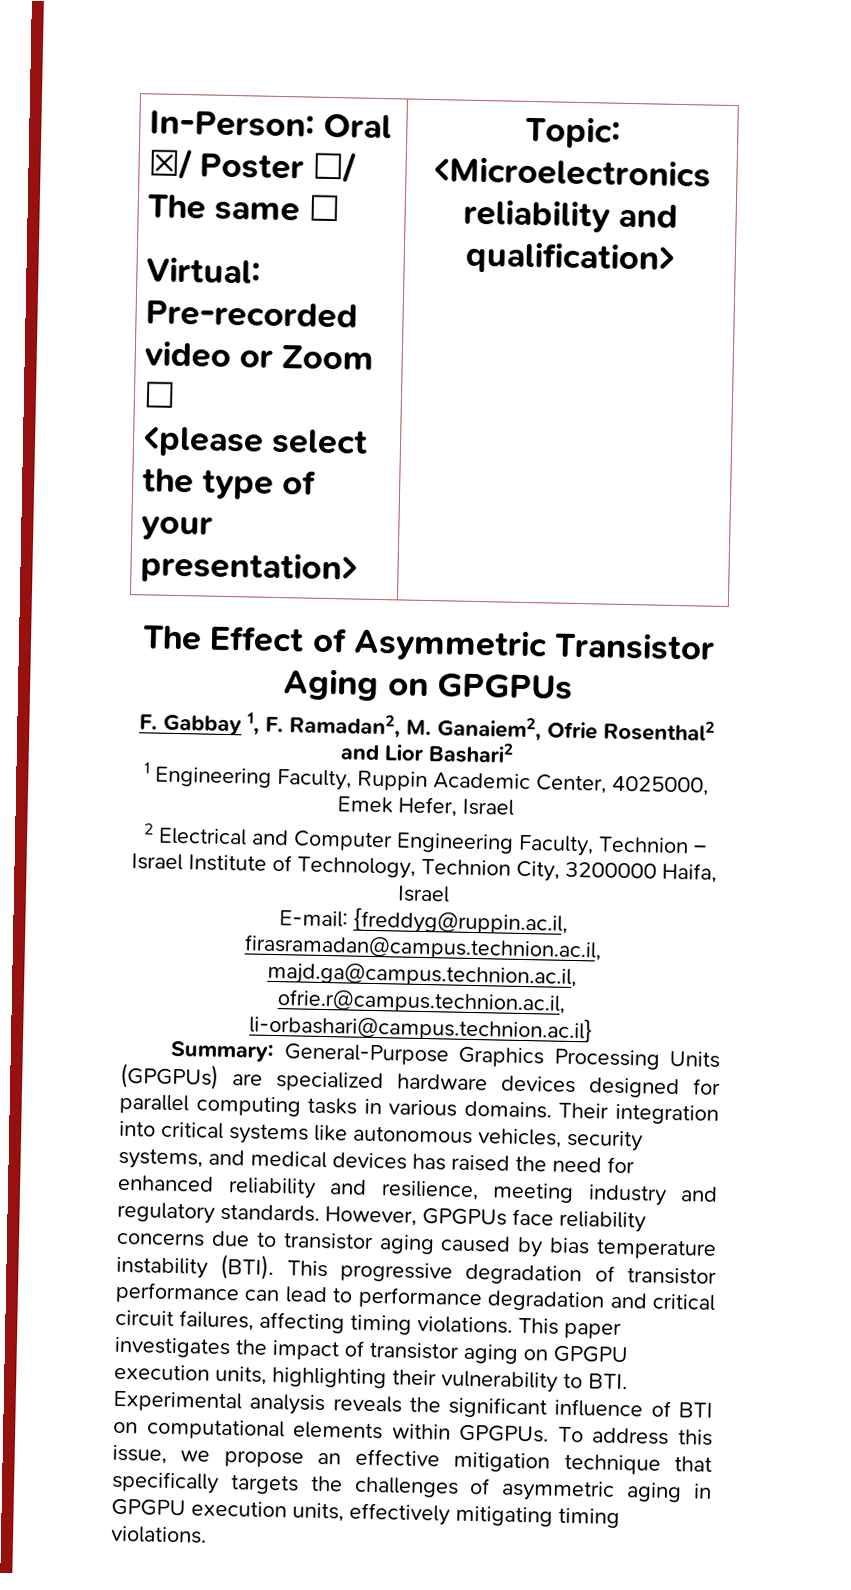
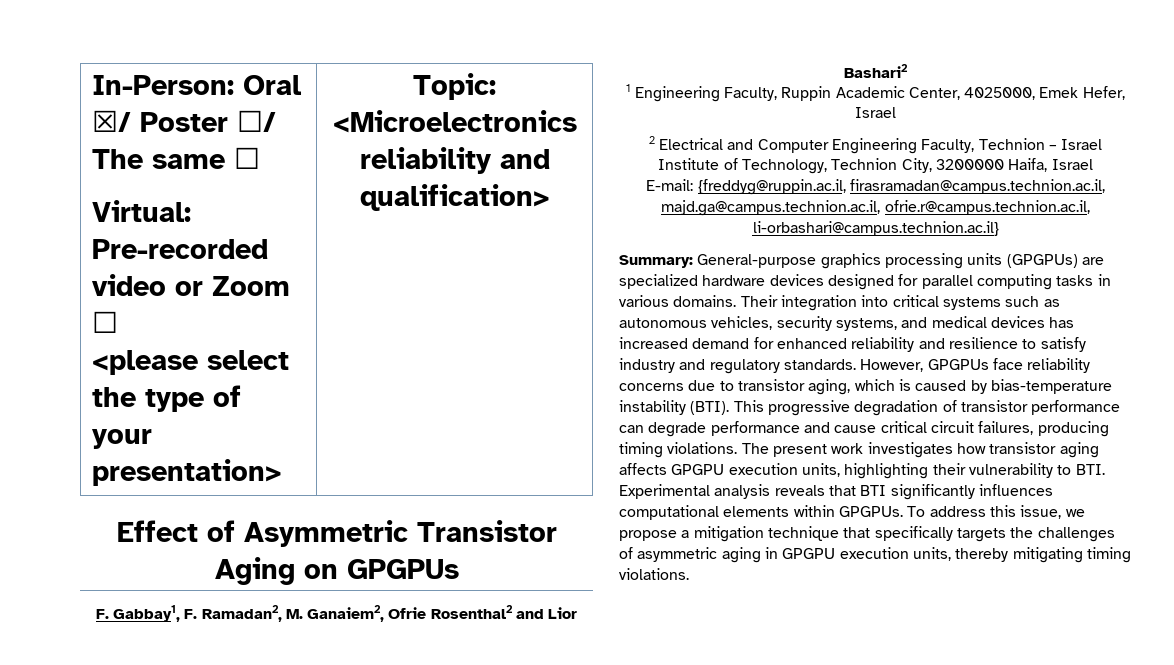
[141,625,202,651] The -> (550, 197) none
[163,712,260,736] Gabbay 1, -> [112,605,180,622] Gabbay1,
[283,1043,720,1070] General-Purpose Graphics Processing Units -> [697,253,1003,269] General-purpose graphics processing units
[314,1124,348,1142] like -> [1005,296,1060,307] such as
[451,1154,602,1173] raised the need -> [619,337,750,349] increased demand
[380,1180,574,1204] resilience, meeting -> [948,337,1086,352] resilience to satisfy
[378,1234,717,1260] aging caused by bias temperature -> [808,379,1112,395] aging, which is caused by bias-temperature
[284,1286,648,1312] lead to performance degradation and -> [648,421,877,437] degrade performance and cause
[259,1311,622,1340] [114,1336,548,1364] affecting timing violations. This paper investigates the impact of transistor aging on -> [1037,421,1109,437] [619,442,1099,458] [619,463,667,475] producing timing violations. The present work investigates how transistor aging affects
[408,1396,713,1419] [113,1421,138,1434] the significant influence of BTI on -> [828,484,1053,500] that BTI significantly influences
[317,1448,440,1467] an effective -> [681,530,690,538] a
[349,1502,450,1526] effectively -> [955,548,1009,562] thereby

